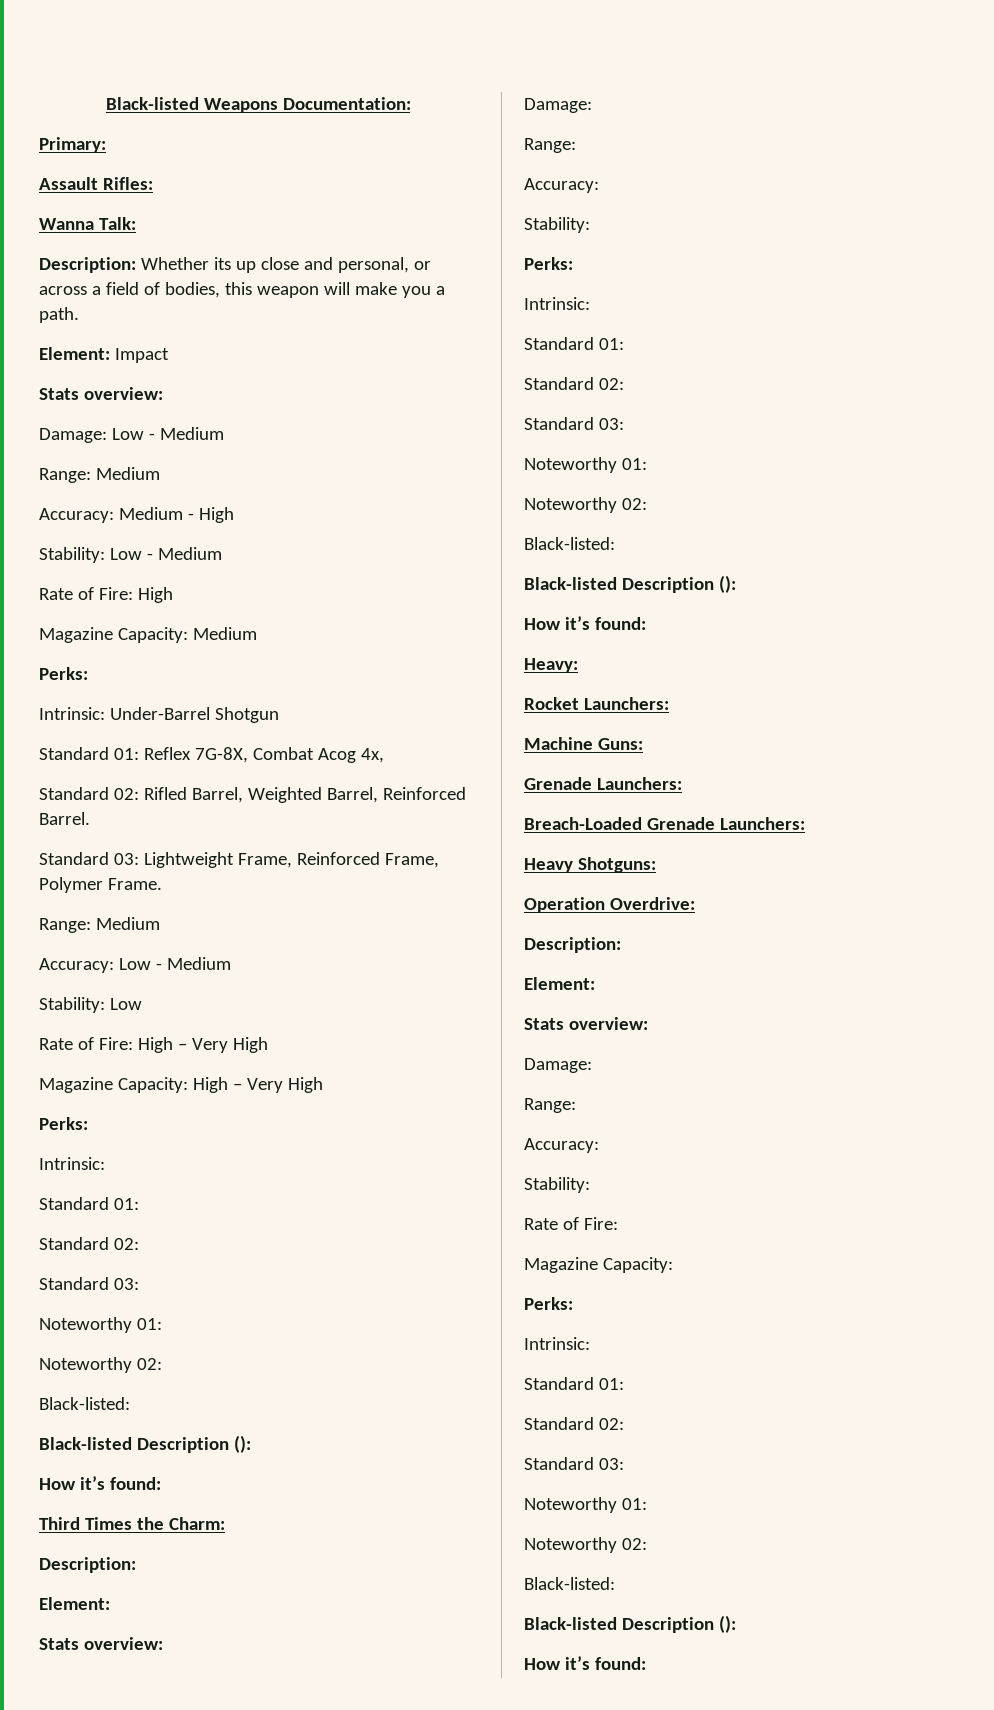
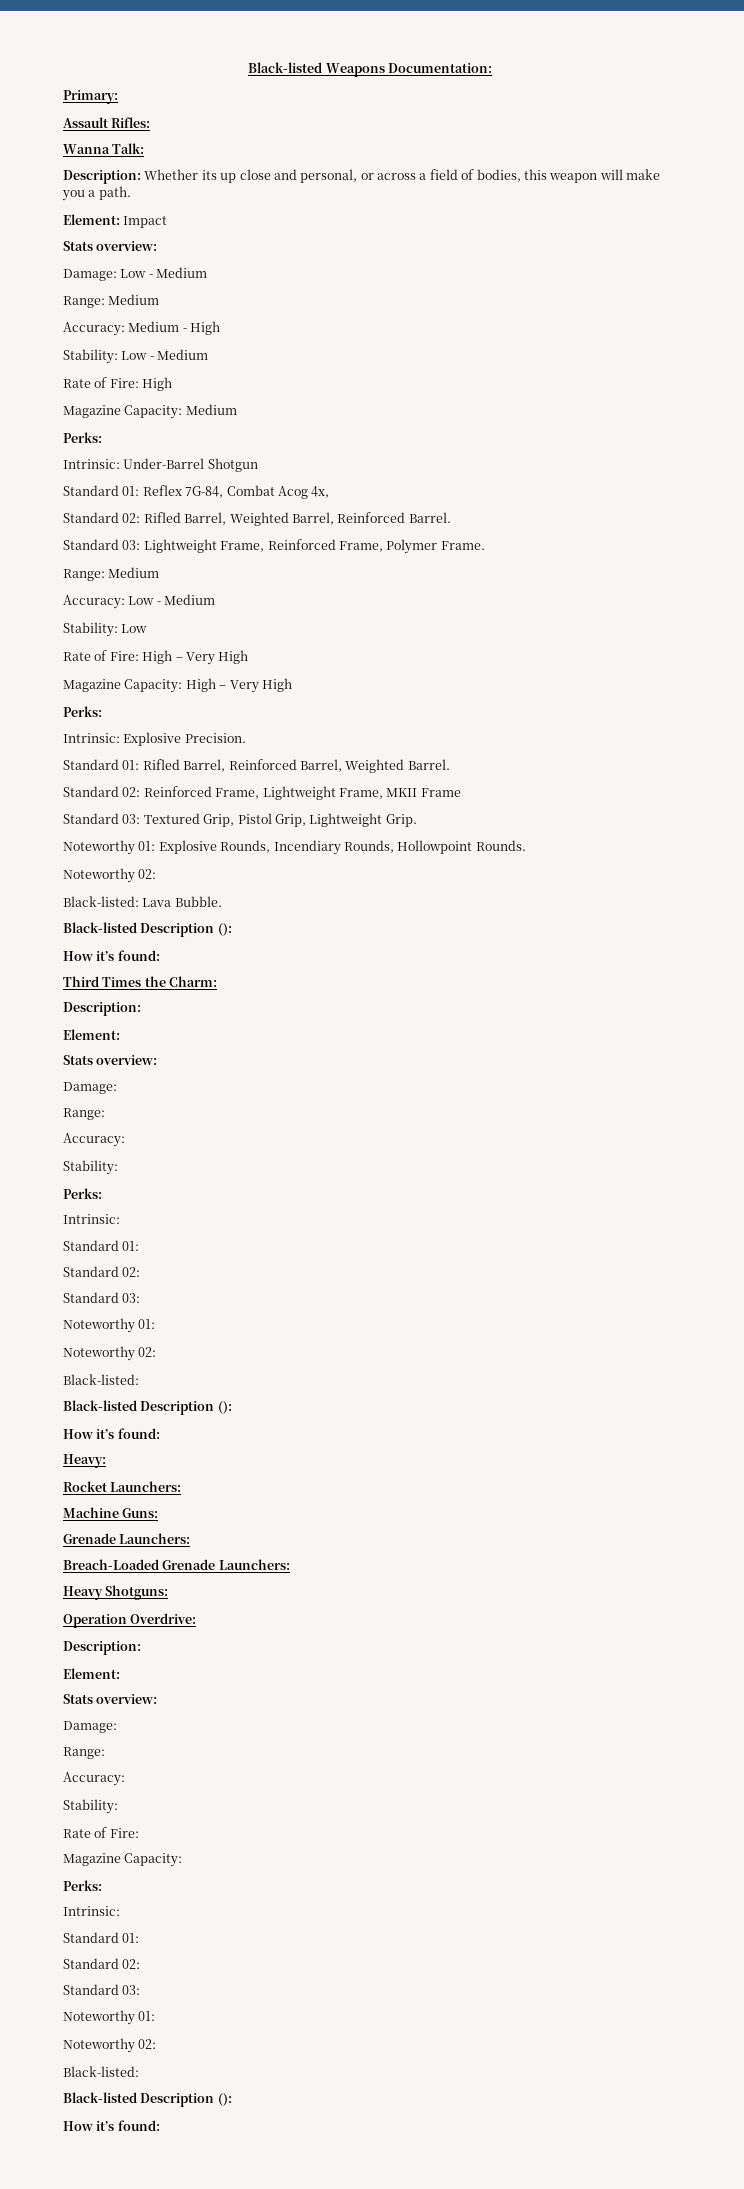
[194,747,248,763] 7G-8X, -> [185,486,224,498] 7G-84,
[39,1197,139,1210] [39,1237,139,1250] [39,1277,139,1290] [39,1317,162,1333] [39,1357,162,1373] [39,1397,130,1410] // Standard 01: // Standard 02: // Standard 03: // Noteworthy 01: // Noteworthy 02: // Black-listed: -> [123,732,246,746] [63,759,450,773] [63,786,461,800] [63,813,417,827] [63,840,526,855] [63,868,157,883] [63,896,222,907] Explosive Precision. // Standard 01: Rifled Barrel, Reinforced Barrel, Weighted Barrel. // Standard 02: Reinforced Frame, Lightweight Frame, MKII Frame // Standard 03: Textured Grip, Pistol Grip, Lightweight Grip. // Noteworthy 01: Explosive Rounds, Incendiary Rounds, Hollowpoint Rounds. // Noteworthy 02: // Black-listed: Lava Bubble.

